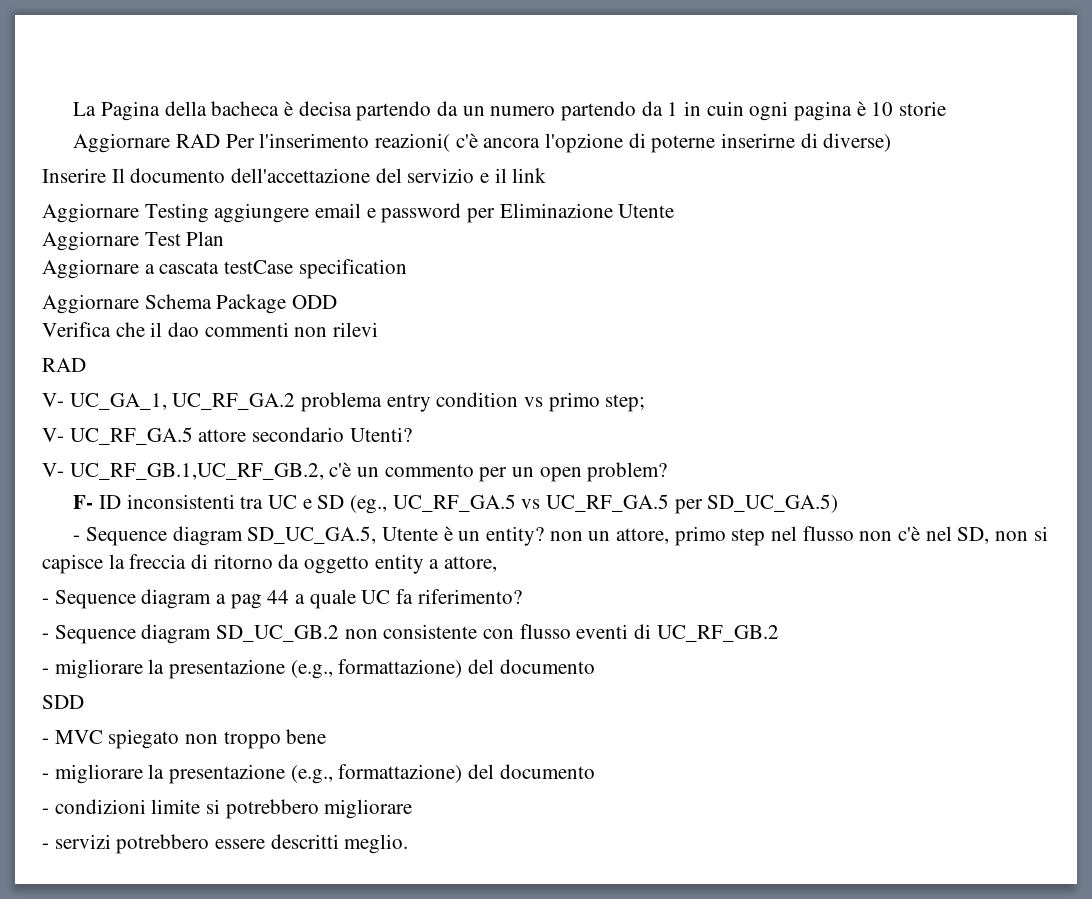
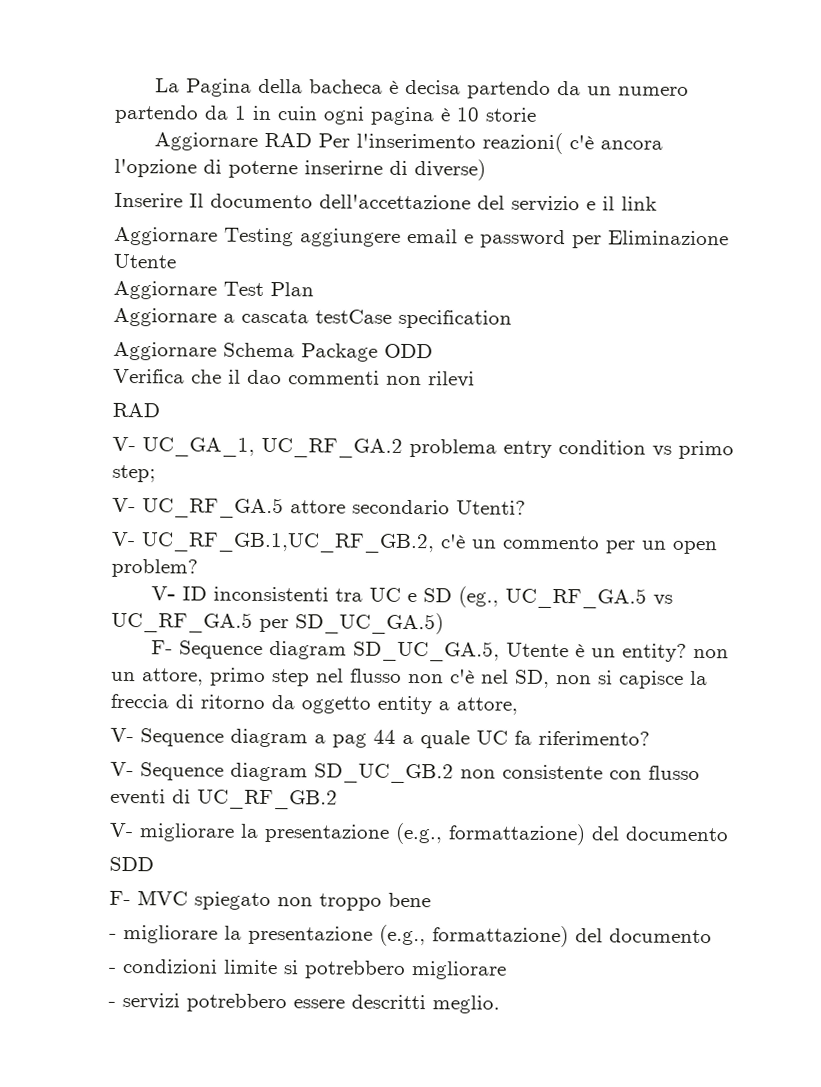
[73,495,94,509] F- -> [151,586,177,601] V-
[73,535,81,541] - -> [151,640,174,655] F-
[42,598,49,604] - -> [110,727,134,743] V-
[42,633,49,639] - -> [110,761,134,777] V-
[42,668,49,674] - -> [109,822,134,838] V-
[42,738,49,744] - -> [109,890,131,906] F-

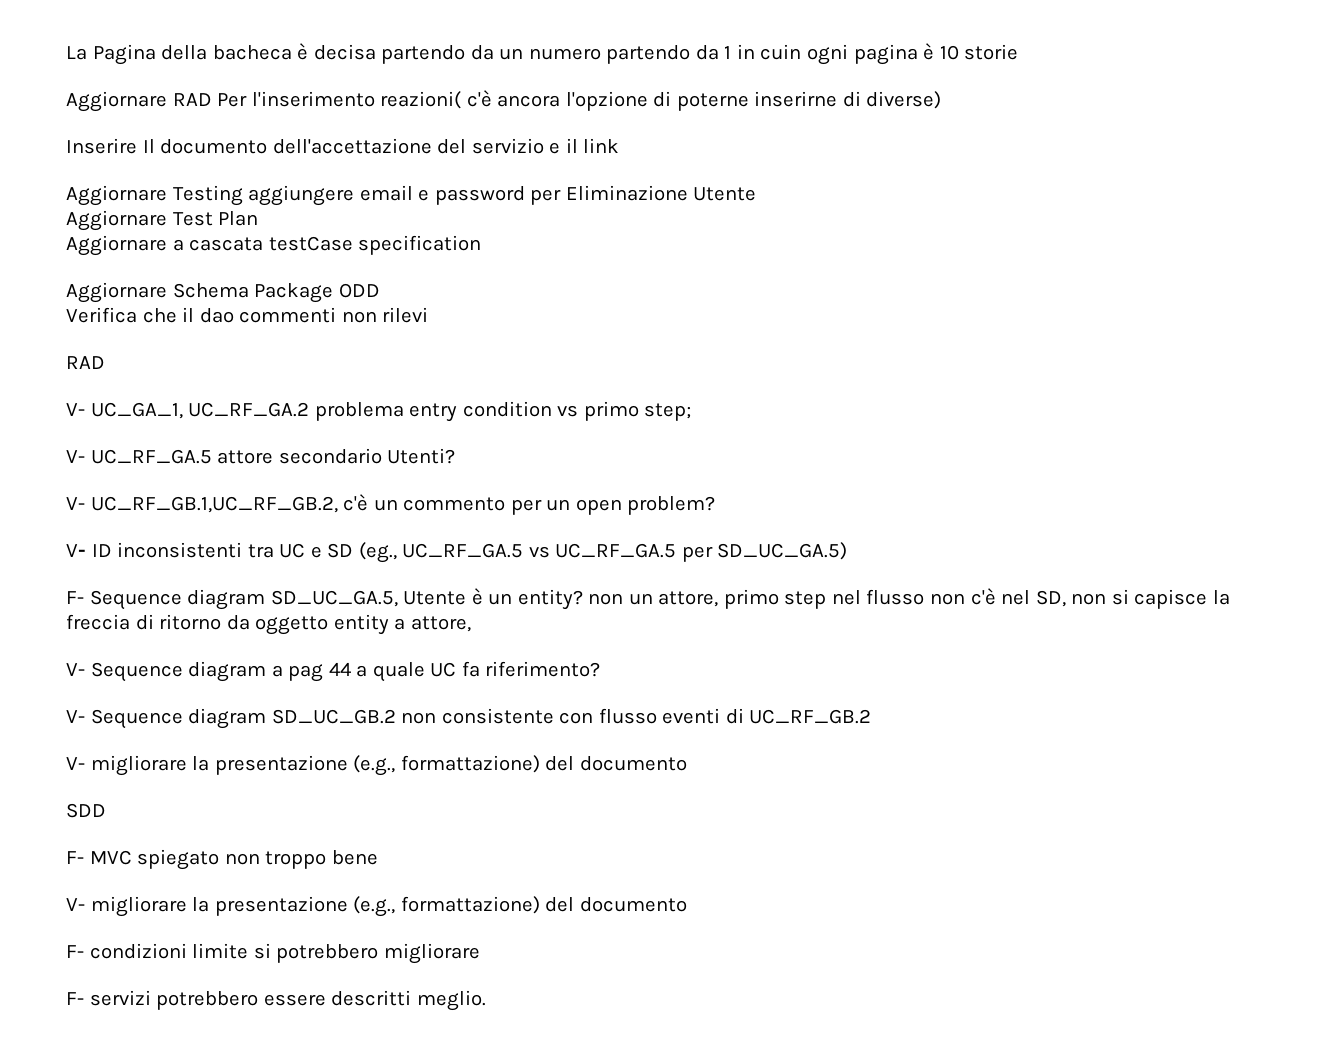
[109,924,712,948] [108,967,117,973] - migliorare la presentazione (e.g., formattazione) del documento // - -> [66,896,687,917] [66,945,84,958] V- migliorare la presentazione (e.g., formattazione) del documento // F-
[108,1001,116,1007] - -> [66,992,84,1005] F-

